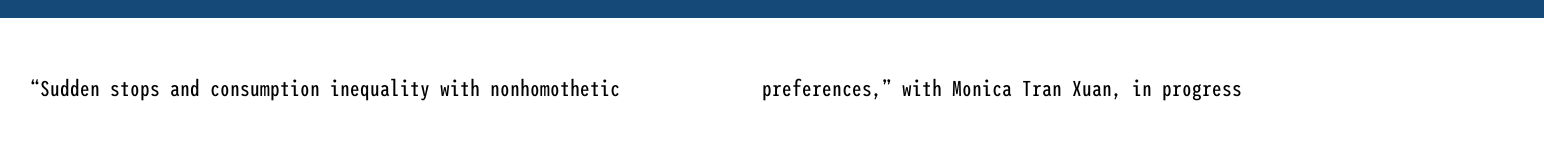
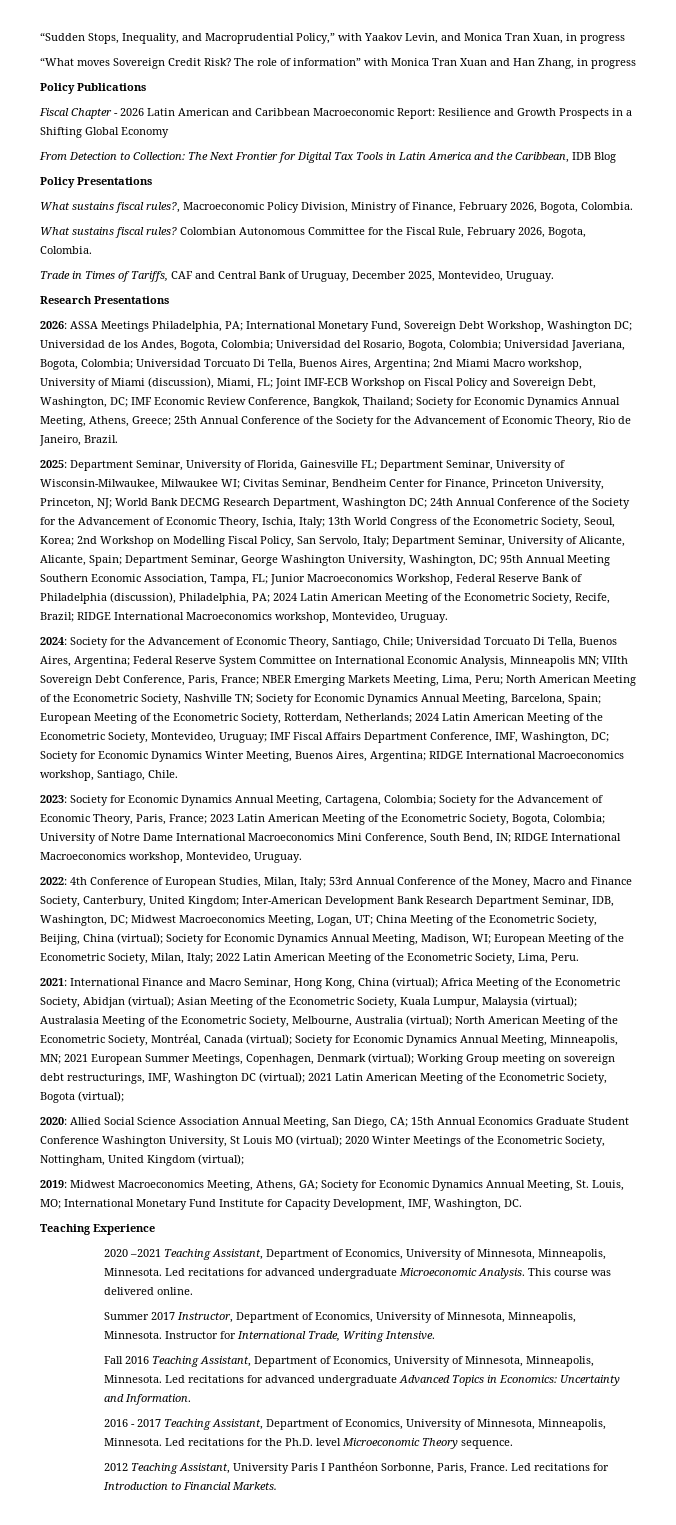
[110,78,942,101] stops and consumption inequality with nonhomothetic preferences,” with -> [88,33,461,44] Stops, Inequality, and Macroprudential Policy,” with Yaakov Levin, and
(1242, 92) none -> [40,57,636,69] [40,83,146,94] [39,108,632,119] [40,127,169,138] [39,152,616,163] [40,177,152,188] [40,202,633,213] [40,227,586,238] [40,246,92,254] [40,271,554,282] [40,296,169,304] [40,321,632,332] [40,340,625,351] [40,359,582,370] [40,377,596,389] [40,397,620,408] [40,416,631,427] [39,435,118,446] [40,460,565,471] [40,479,604,490] [40,498,630,509] [40,517,615,528] [40,536,625,547] [40,555,610,566] [40,574,582,585] [40,592,610,604] [40,612,448,623] [40,637,617,648] [40,656,628,667] [40,675,636,686] [40,694,601,705] [40,713,603,724] [40,732,609,743] [40,751,624,762] [40,770,178,781] [40,795,603,806] [40,814,605,825] [40,833,621,844] [40,852,302,863] [40,877,632,888] [40,896,614,907] [40,915,597,926] [40,933,624,945] [40,953,579,964] [40,977,620,989] [40,996,577,1008] [40,1015,618,1027] [40,1034,618,1046] [40,1053,615,1065] [40,1072,607,1084] [40,1091,124,1103] [40,1117,629,1128] [40,1135,605,1147] [40,1154,244,1166] [40,1180,624,1191] [40,1199,522,1210] [40,1224,155,1235] [103,1249,606,1260] [103,1268,611,1279] [103,1287,193,1295] [103,1312,576,1323] [103,1331,435,1342] [103,1356,594,1367] [103,1375,620,1386] [103,1394,191,1405] [103,1419,606,1430] [103,1438,513,1449] [103,1462,609,1474] [102,1482,277,1490] // “What moves Sovereign Credit Risk? The role of information” with Monica Tran Xuan and Han Zhang, in progress // Policy Publications // Fiscal Chapter - 2026 Latin American and Caribbean Macroeconomic Report: Resilience and Growth Prospects in a Shifting Global Economy // From Detection to Collection: The Next Frontier for Digital Tax Tools in Latin America and the Caribbean, IDB Blog // Policy Presentations // What sustains fiscal rules?, Macroeconomic Policy Division, Ministry of Finance, February 2026, Bogota, Colombia. // What sustains fiscal rules? Colombian Autonomous Committee for the Fiscal Rule, February 2026, Bogota, Colombia. // Trade in Times of Tariffs, CAF and Central Bank of Uruguay, December 2025, Montevideo, Uruguay. // Research Presentations // 2026: ASSA Meetings Philadelphia, PA; International Monetary Fund, Sovereign Debt Workshop, Washington DC; Universidad de los Andes, Bogota, Colombia; Universidad del Rosario, Bogota, Colombia; Universidad Javeriana, Bogota, Colombia; Universidad Torcuato Di Tella, Buenos Aires, Argentina; 2nd Miami Macro workshop, University of Miami (discussion), Miami, FL; Joint IMF-ECB Workshop on Fiscal Policy and Sovereign Debt, Washington, DC; IMF Economic Review Conference, Bangkok, Thailand; Society for Economic Dynamics Annual Meeting, Athens, Greece; 25th Annual Conference of the Society for the Advancement of Economic Theory, Rio de Janeiro, Brazil. // 2025: Department Seminar, University of Florida, Gainesville FL; Department Seminar, University of Wisconsin-Milwaukee, Milwaukee WI; Civitas Seminar, Bendheim Center for Finance, Princeton University, Princeton, NJ; World Bank DECMG Research Department, Washington DC; 24th Annual Conference of the Society for the Advancement of Economic Theory, Ischia, Italy; 13th World Congress of the Econometric Society, Seoul, Korea; 2nd Workshop on Modelling Fiscal Policy, San Servolo, Italy; Department Seminar, University of Alicante, Alicante, Spain; Department Seminar, George Washington University, Washington, DC; 95th Annual Meeting Southern Economic Association, Tampa, FL; Junior Macroeconomics Workshop, Federal Reserve Bank of Philadelphia (discussion), Philadelphia, PA; 2024 Latin American Meeting of the Econometric Society, Recife, Brazil; RIDGE International Macroeconomics workshop, Montevideo, Uruguay. // 2024: Society for the Advancement of Economic Theory, Santiago, Chile; Universidad Torcuato Di Tella, Buenos Aires, Argentina; Federal Reserve System Committee on International Economic Analysis, Minneapolis MN; VIIth Sovereign Debt Conference, Paris, France; NBER Emerging Markets Meeting, Lima, Peru; North American Meeting of the Econometric Society, Nashville TN; Society for Economic Dynamics Annual Meeting, Barcelona, Spain; European Meeting of the Econometric Society, Rotterdam, Netherlands; 2024 Latin American Meeting of the Econometric Society, Montevideo, Uruguay; IMF Fiscal Affairs Department Conference, IMF, Washington, DC; Society for Economic Dynamics Winter Meeting, Buenos Aires, Argentina; RIDGE International Macroeconomics workshop, Santiago, Chile. // 2023: Society for Economic Dynamics Annual Meeting, Cartagena, Colombia; Society for the Advancement of Economic Theory, Paris, France; 2023 Latin American Meeting of the Econometric Society, Bogota, Colombia; University of Notre Dame International Macroeconomics Mini Conference, South Bend, IN; RIDGE International Macroeconomics workshop, Montevideo, Uruguay. // 2022: 4th Conference of European Studies, Milan, Italy; 53rd Annual Conference of the Money, Macro and Finance Society, Canterbury, United Kingdom; Inter-American Development Bank Research Department Seminar, IDB, Washington, DC; Midwest Macroeconomics Meeting, Logan, UT; China Meeting of the Econometric Society, Beijing, China (virtual); Society for Economic Dynamics Annual Meeting, Madison, WI; European Meeting of the Econometric Society, Milan, Italy; 2022 Latin American Meeting of the Econometric Society, Lima, Peru. // 2021: International Finance and Macro Seminar, Hong Kong, China (virtual); Africa Meeting of the Econometric Society, Abidjan (virtual); Asian Meeting of the Econometric Society, Kuala Lumpur, Malaysia (virtual); Australasia Meeting of the Econometric Society, Melbourne, Australia (virtual); North American Meeting of the Econometric Society, Montréal, Canada (virtual); Society for Economic Dynamics Annual Meeting, Minneapolis, MN; 2021 European Summer Meetings, Copenhagen, Denmark (virtual); Working Group meeting on sovereign debt restructurings, IMF, Washington DC (virtual); 2021 Latin American Meeting of the Econometric Society, Bogota (virtual); // 2020: Allied Social Science Association Annual Meeting, San Diego, CA; 15th Annual Economics Graduate Student Conference Washington University, St Louis MO (virtual); 2020 Winter Meetings of the Econometric Society, Nottingham, United Kingdom (virtual); // 2019: Midwest Macroeconomics Meeting, Athens, GA; Society for Economic Dynamics Annual Meeting, St. Louis, MO; International Monetary Fund Institute for Capacity Development, IMF, Washington, DC. // Teaching Experience // 2020 –2021 Teaching Assistant, Department of Economics, University of Minnesota, Minneapolis, Minnesota. Led recitations for advanced undergraduate Microeconomic Analysis. This course was delivered online. // Summer 2017 Instructor, Department of Economics, University of Minnesota, Minneapolis, Minnesota. Instructor for International Trade, Writing Intensive. // Fall 2016 Teaching Assistant, Department of Economics, University of Minnesota, Minneapolis, Minnesota. Led recitations for advanced undergraduate Advanced Topics in Economics: Uncertainty and Information. // 2016 - 2017 Teaching Assistant, Department of Economics, University of Minnesota, Minneapolis, Minnesota. Led recitations for the Ph.D. level Microeconomic Theory sequence. // 2012 Teaching Assistant, University Paris I Panthéon Sorbonne, Paris, France. Led recitations for Introduction to Financial Markets.

